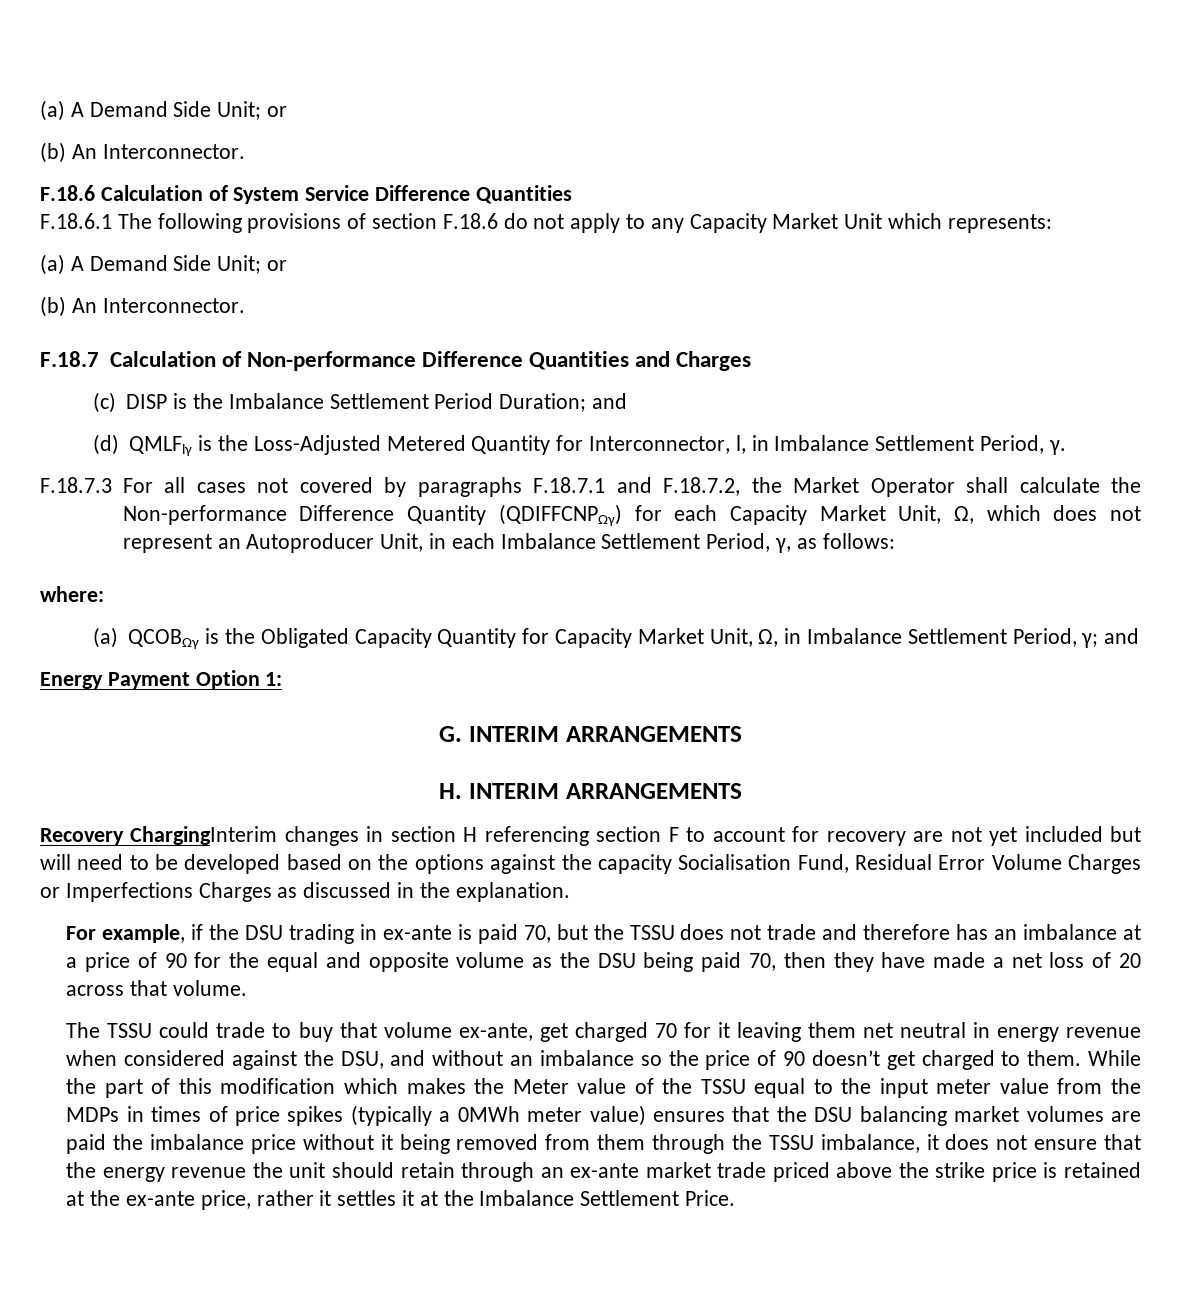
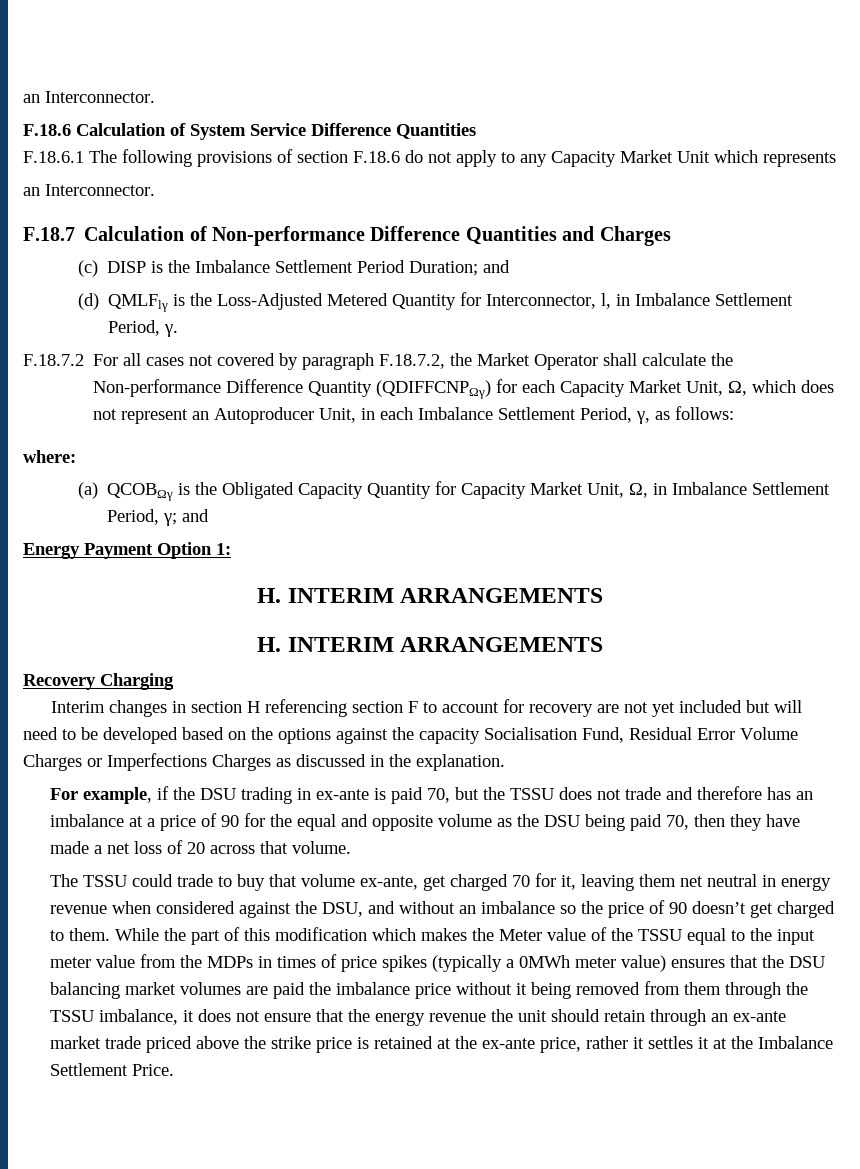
[40,100,288,121] [40,142,97,163] (a) A Demand Side Unit; or // (b) An -> [23,94,40,103] an
[947,214,1052,233] [40,254,288,275] [40,296,97,317] represents: // (a) A Demand Side Unit; or // (b) An -> [763,152,836,167] [23,187,40,196] represents // an
[40,477,112,493] F.18.7.3 -> [23,354,84,366] F.18.7.2
[417,477,652,497] paragraphs F.18.7.1 and -> [302,353,375,370] paragraph
[439,726,463,742] G. -> [257,588,282,603] H.
[130,826,278,845] ChargingInterim -> [100,673,174,690] [50,701,105,713] Charging // Interim
[717,1022,730,1038] it -> [561,875,577,890] it,

